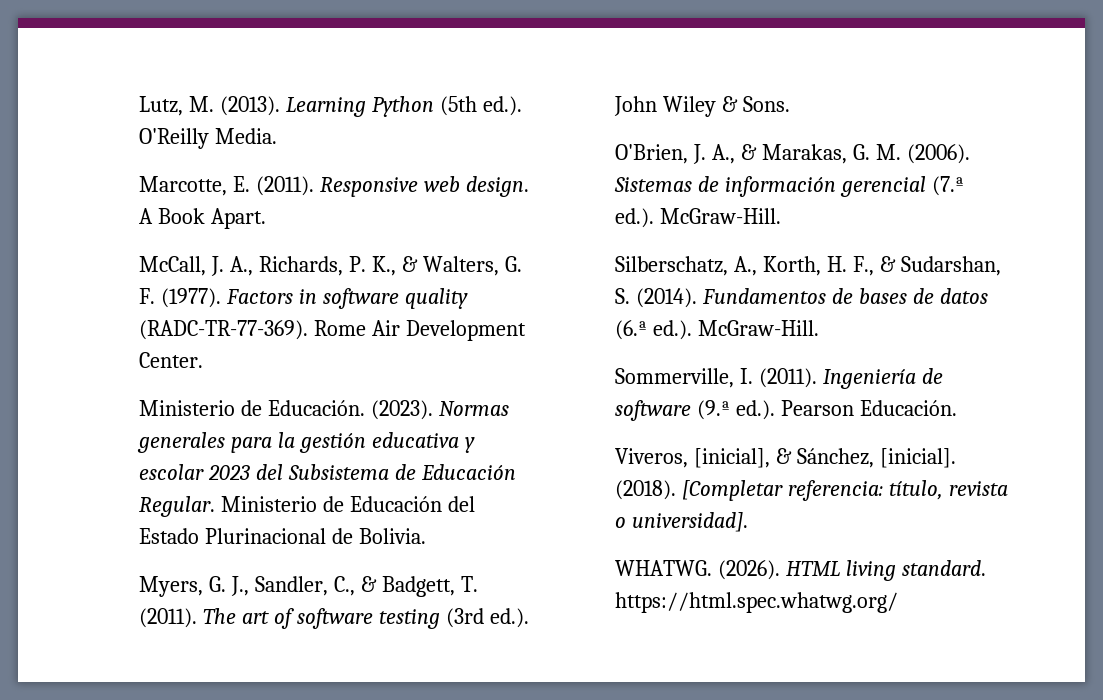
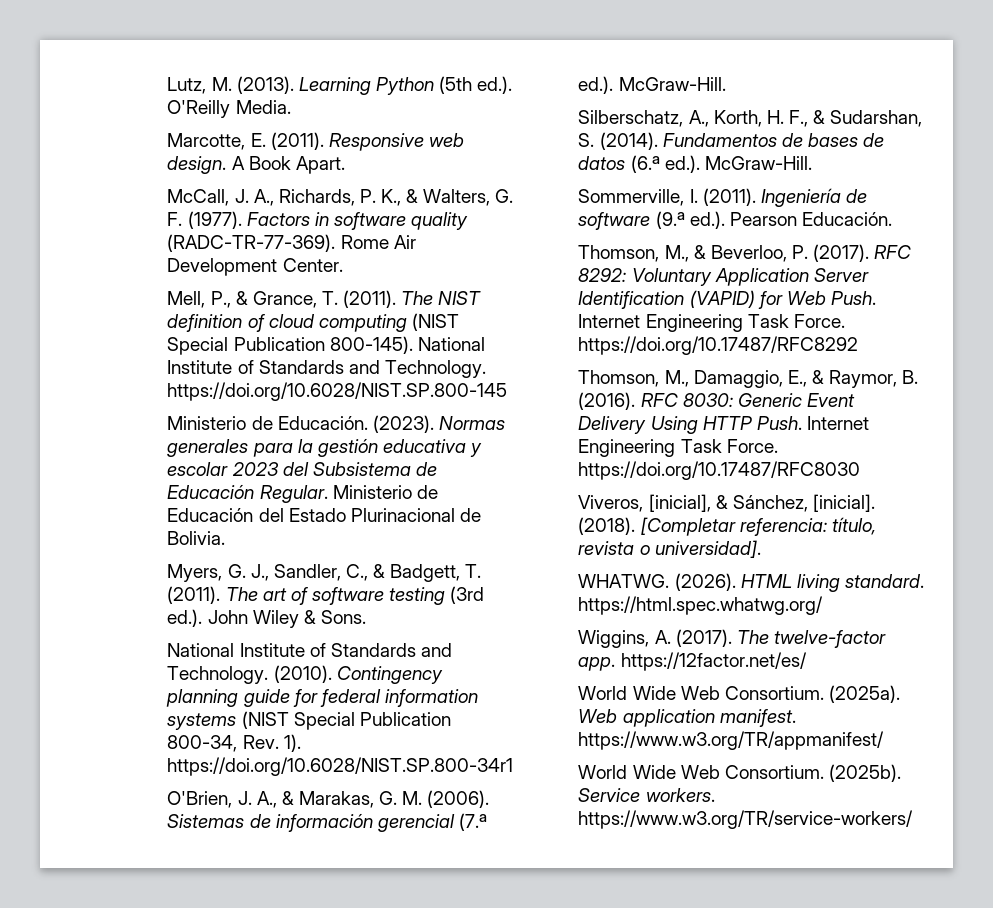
(203, 360) none -> [167,290,482,308] [167,313,459,332] [167,336,485,355] [167,360,486,378] [167,382,508,401] // Mell, P., & Grance, T. (2011). The NIST definition of cloud computing (NIST Special Publication 800-145). National Institute of Standards and Technology. https://doi.org/10.6028/NIST.SP.800-145
(790, 104) none -> [167,643,452,657] [167,665,443,684] [166,689,478,707] [167,711,451,730] [167,734,301,752] [167,757,514,776] // National Institute of Standards and Technology. (2010). Contingency planning guide for federal information systems (NIST Special Publication 800-34, Rev. 1). https://doi.org/10.6028/NIST.SP.800-34r1
(957, 408) none -> [578,244,912,262] [578,268,869,286] [578,290,876,309] [578,314,845,332] [578,336,859,355] [578,370,919,388] [578,392,855,410] [578,416,869,434] [578,439,778,457] [578,461,861,480] // Thomson, M., & Beverloo, P. (2017). RFC 8292: Voluntary Application Server Identification (VAPID) for Web Push. Internet Engineering Task Force. https://doi.org/10.17487/RFC8292 // Thomson, M., Damaggio, E., & Raymor, B. (2016). RFC 8030: Generic Event Delivery Using HTTP Push. Internet Engineering Task Force. https://doi.org/10.17487/RFC8030
(898, 602) none -> [578,629,886,648] [578,652,807,671] [578,685,900,703] [578,709,796,727] [578,731,885,750] [578,764,901,782] [578,788,715,802] [578,810,914,829] // Wiggins, A. (2017). The twelve-factor app. https://12factor.net/es/ // World Wide Web Consortium. (2025a). Web application manifest. https://www.w3.org/TR/appmanifest/ // World Wide Web Consortium. (2025b). Service workers. https://www.w3.org/TR/service-workers/

